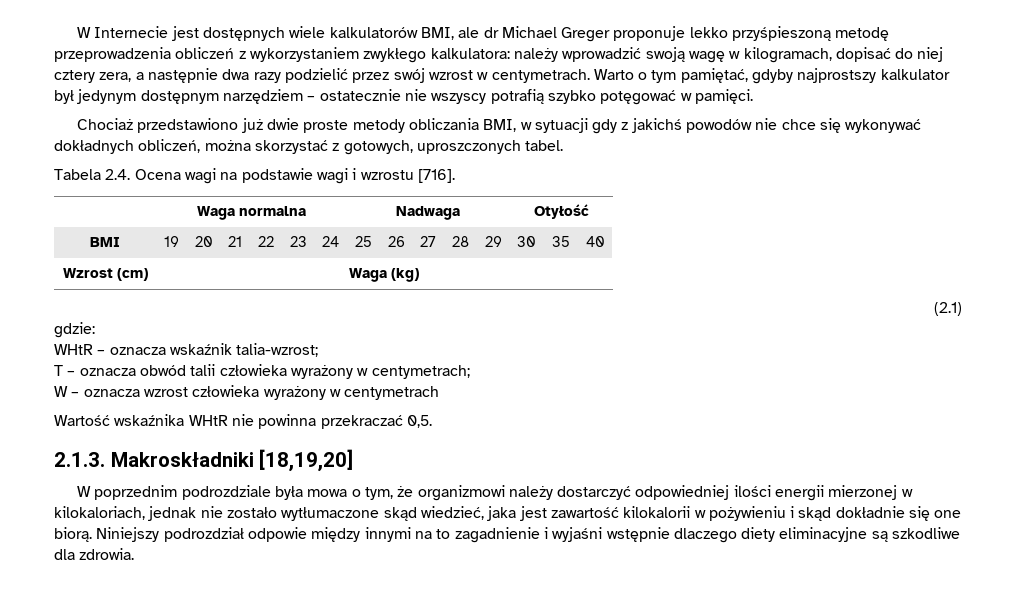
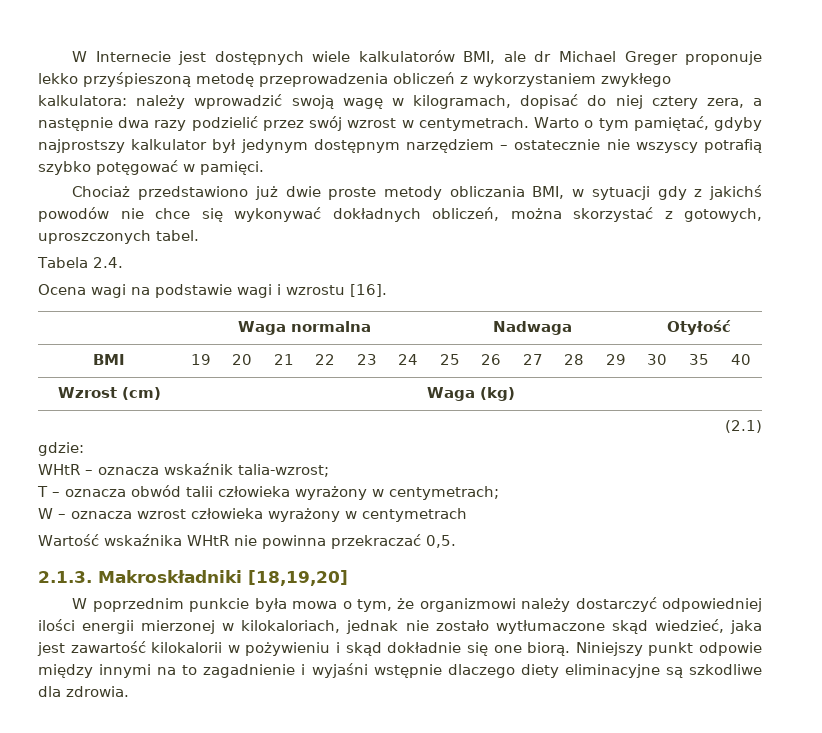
(131, 174) none -> (123, 262) //
[417,169,455,183] [716]. -> [350,284,387,297] [16].
[181,485,271,500] podrozdziale -> [189,598,250,612] punkcie
[163,527,244,542] podrozdział -> [648,642,694,656] punkt

